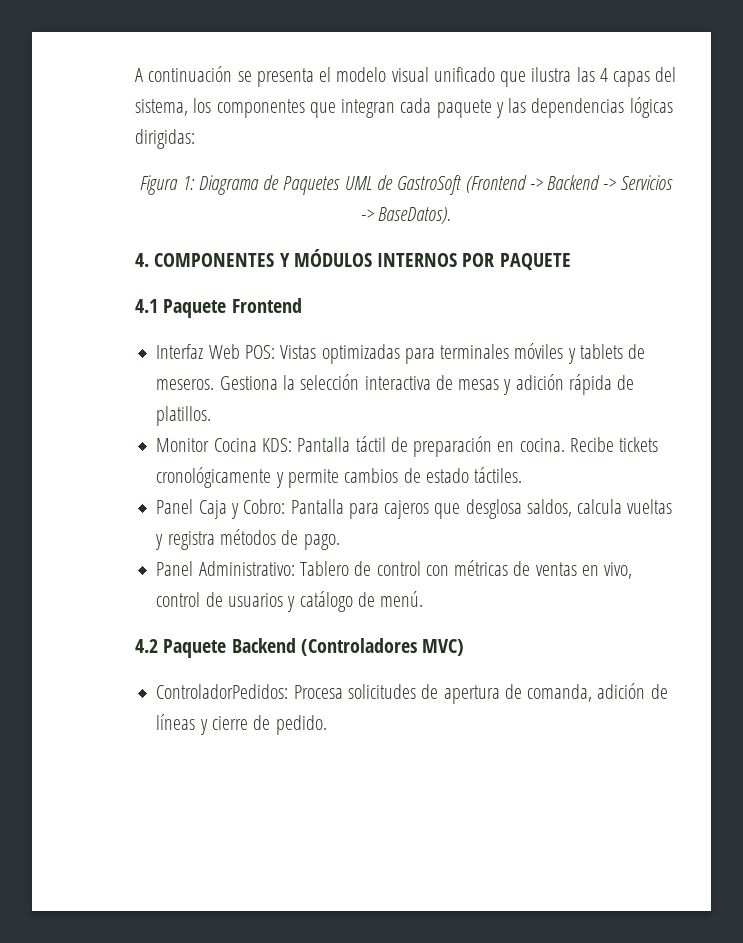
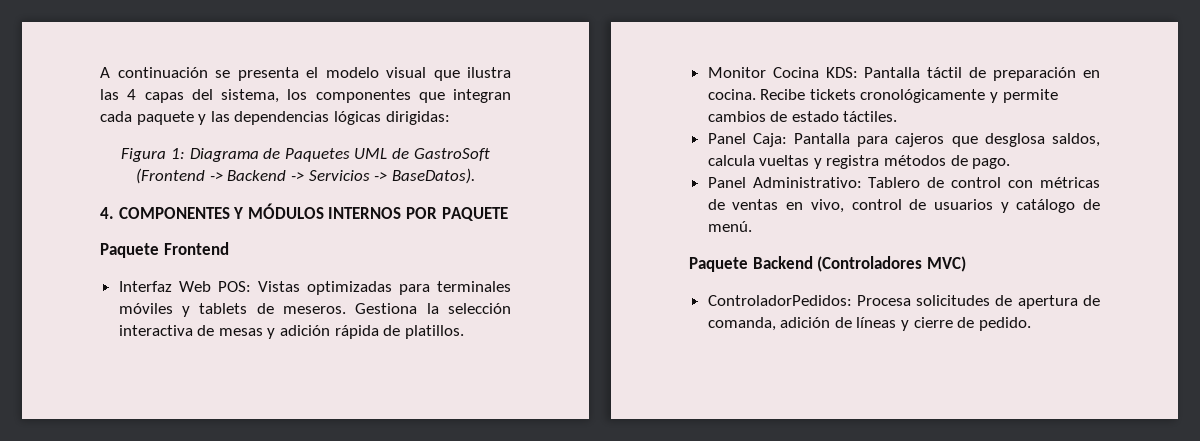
[433,67,495,82] unificado -> (426, 72) none
[135,299,158,313] 4.1 -> (508, 214) none
[198,499,286,519] Caja y Cobro: -> [752,133,787,147] Caja:
[135,639,158,653] 4.2 -> (752, 226) none

